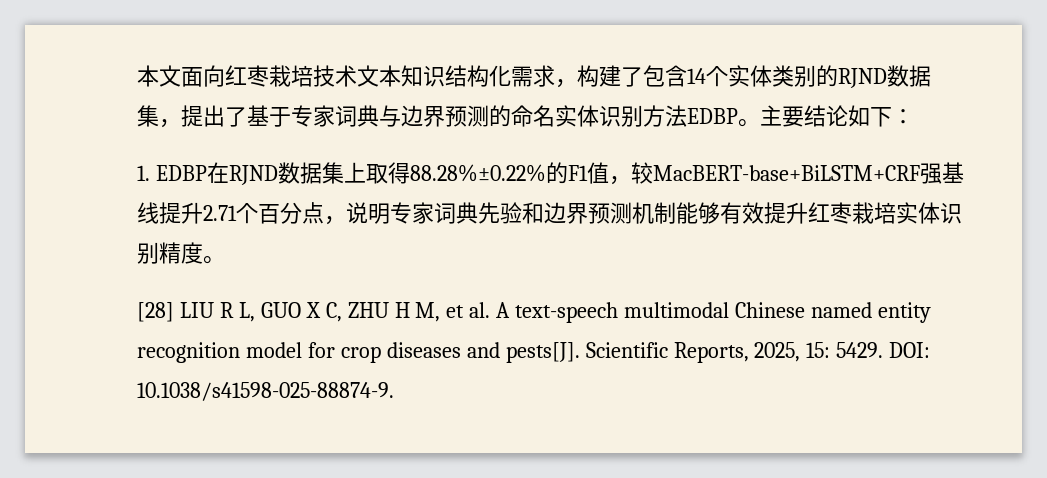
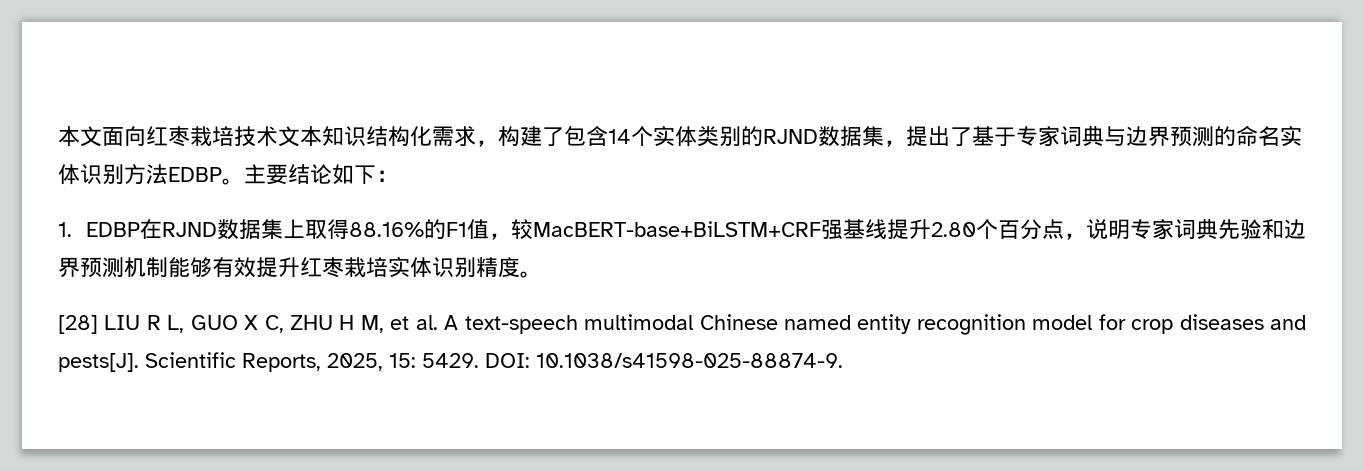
[409,164,546,182] 88.28%±0.22% -> [349,222,424,237] 88.16%
[203,205,237,221] 2.71 -> [931,222,976,237] 2.80

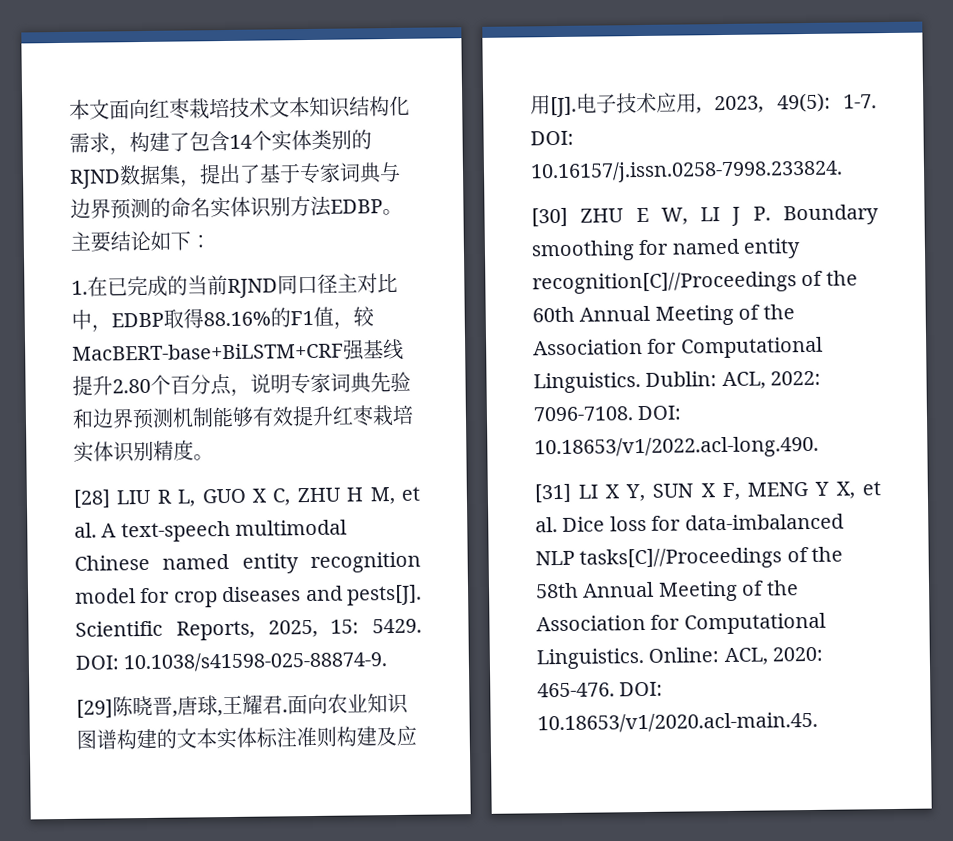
[86,219,305,240] EDBP在RJND数据集上 -> [87,272,398,298] [71,309,164,333] 在已完成的当前RJND同口径主对比中，EDBP
(843, 360) none -> [76,692,409,719] [76,725,417,750] [530,92,877,118] [530,130,574,146] [530,159,843,184] [531,204,879,228] [531,238,802,262] [532,270,858,295] [532,304,795,326] [533,336,823,359] [533,370,822,394] [533,405,683,422] [534,435,819,460] [534,481,881,504] [535,513,844,533] [535,546,844,570] [535,580,799,602] [536,612,826,635] [536,646,824,670] [537,681,664,698] [537,711,818,734] // [29]陈晓晋,唐球,王耀君.面向农业知识图谱构建的文本实体标注准则构建及应用[J].电子技术应用, 2023, 49(5): 1-7. DOI: 10.16157/j.issn.0258-7998.233824. // [30] ZHU E W, LI J P. Boundary smoothing for named entity recognition[C]//Proceedings of the 60th Annual Meeting of the Association for Computational Linguistics. Dublin: ACL, 2022: 7096-7108. DOI: 10.18653/v1/2022.acl-long.490. // [31] LI X Y, SUN X F, MENG Y X, et al. Dice loss for data-imbalanced NLP tasks[C]//Proceedings of the 58th Annual Meeting of the Association for Computational Linguistics. Online: ACL, 2020: 465-476. DOI: 10.18653/v1/2020.acl-main.45.

